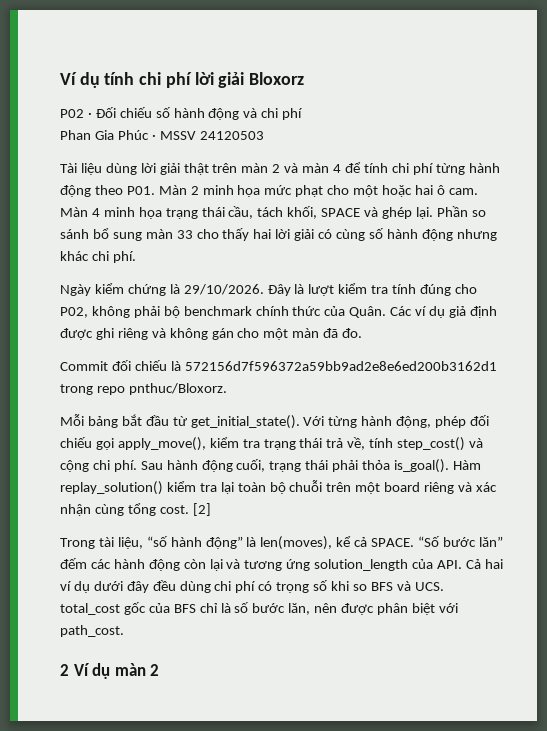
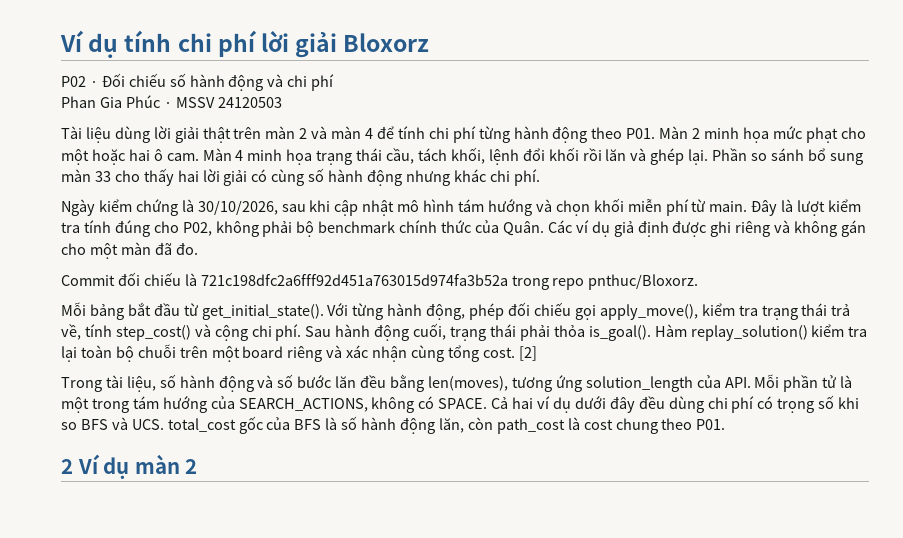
[321,208,361,217] SPACE -> [488,147,627,165] lệnh đổi khối rồi lăn
[183,284,264,295] 29/10/2026. -> [197,198,748,216] 30/10/2026, sau khi cập nhật mô hình tám hướng và chọn khối miễn phí từ main.
[184,361,497,371] 572156d7f596372a59bb9ad2e8e6ed200b3162d1 -> [200,274,508,286] 721c198dfc2a6fff92d451a763015d974fa3b52a
[146,536,503,550] [60,558,241,571] “số hành động” là len(moves), kể cả SPACE. “Số bước lăn” đếm các hành động còn lại và -> [159,374,508,392] số hành động và số bước lăn đều bằng len(moves),
(463, 564) none -> [754,374,853,392] [61,396,488,413] Mỗi phần tử là một trong tám hướng của SEARCH_ACTIONS, không có SPACE.
[199,603,217,613] chỉ -> (322, 424) none
[252,603,458,615] [60,625,124,637] bước lăn, nên được phân biệt với path_cost. -> [361,417,726,434] hành động lăn, còn path_cost là cost chung theo P01.

